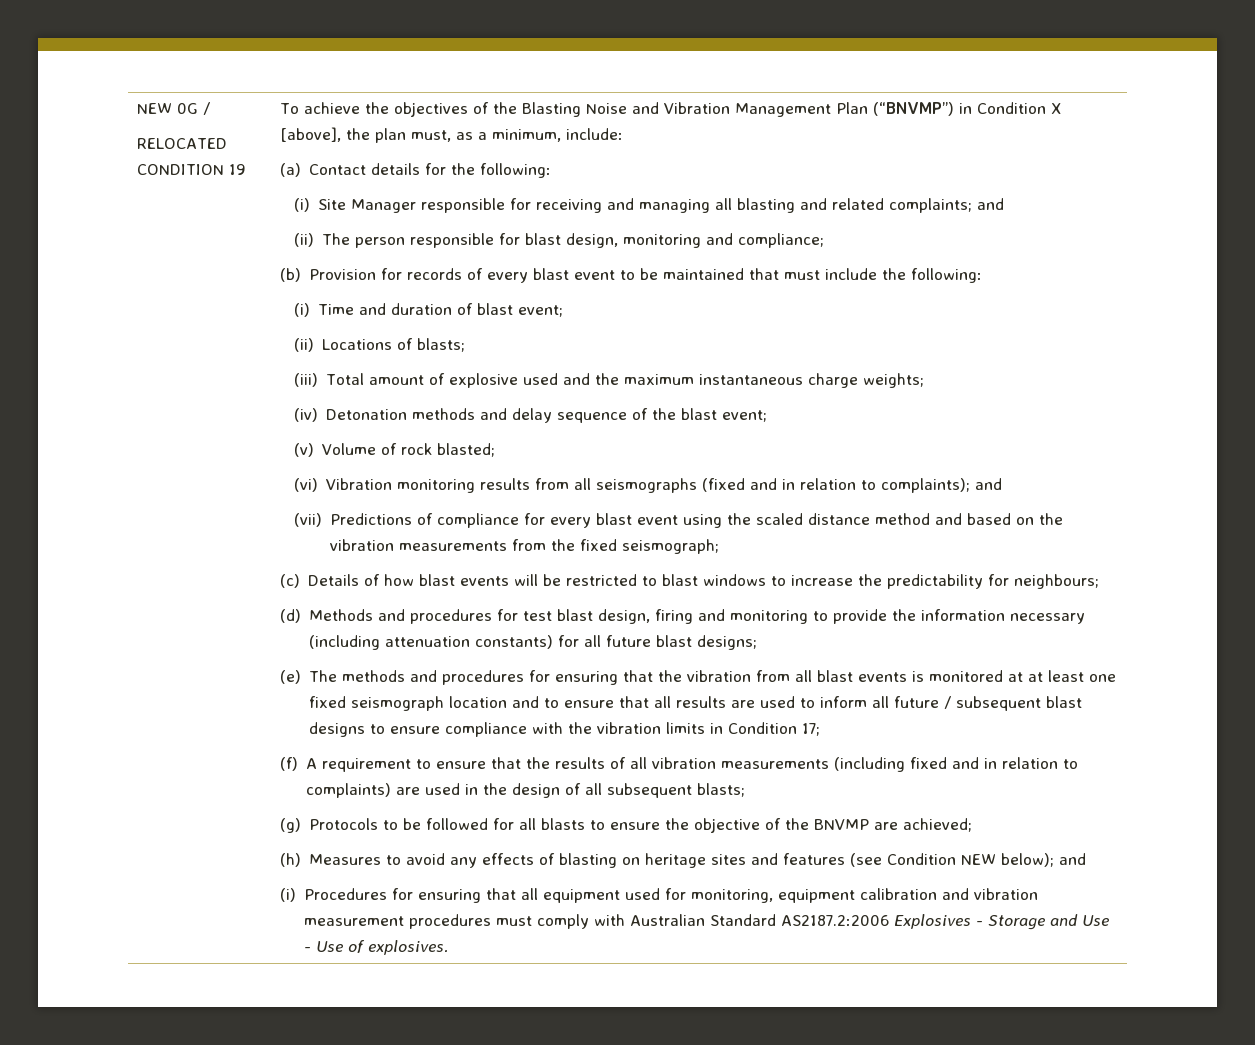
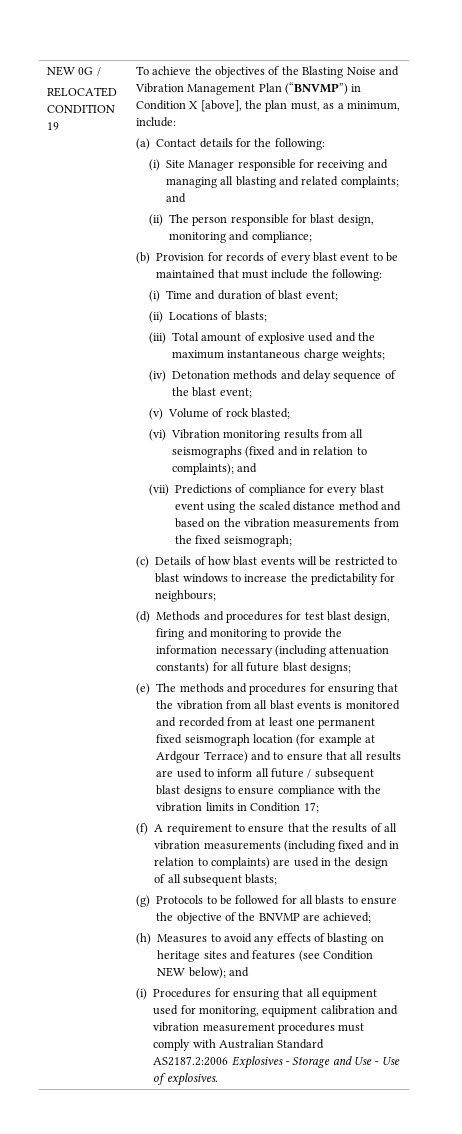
[1008,672,1024,682] at -> [156,717,252,727] and recorded from
(1117, 678) none -> [318,718,376,729] permanent
(508, 702) none -> [296,734,376,746] [156,751,248,763] (for example at Ardgour Terrace)

